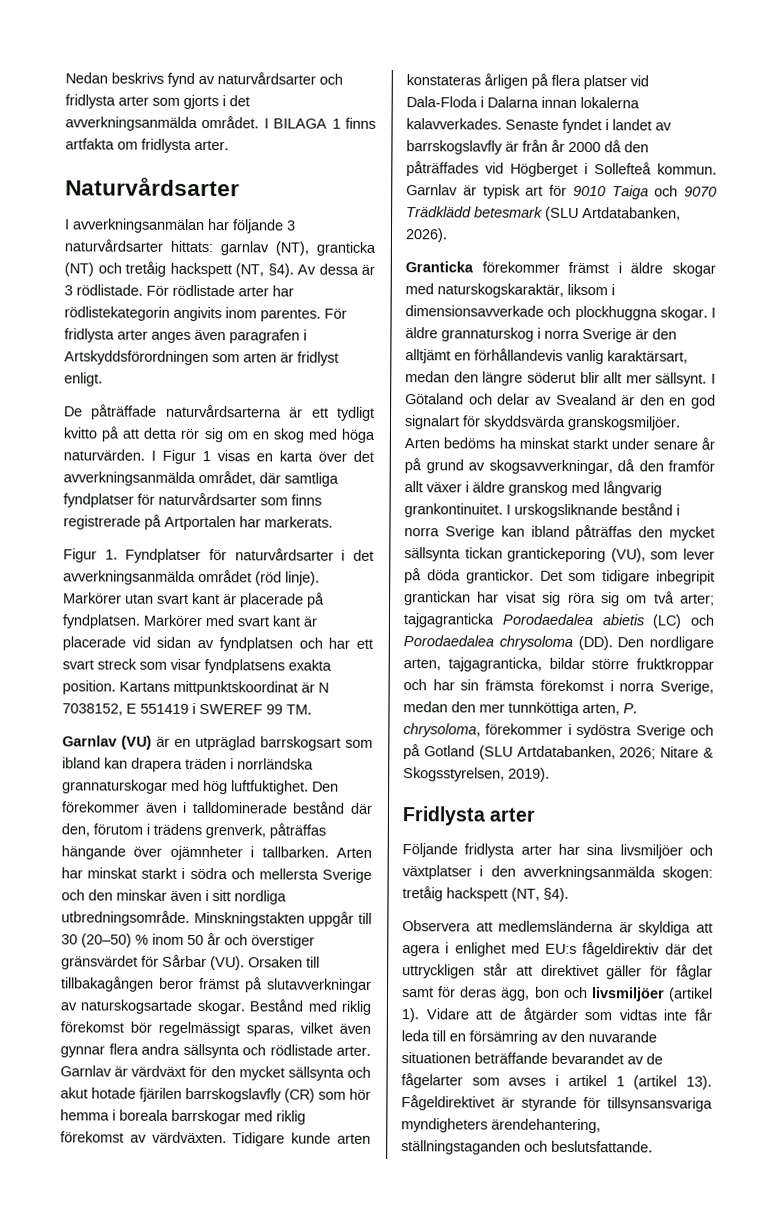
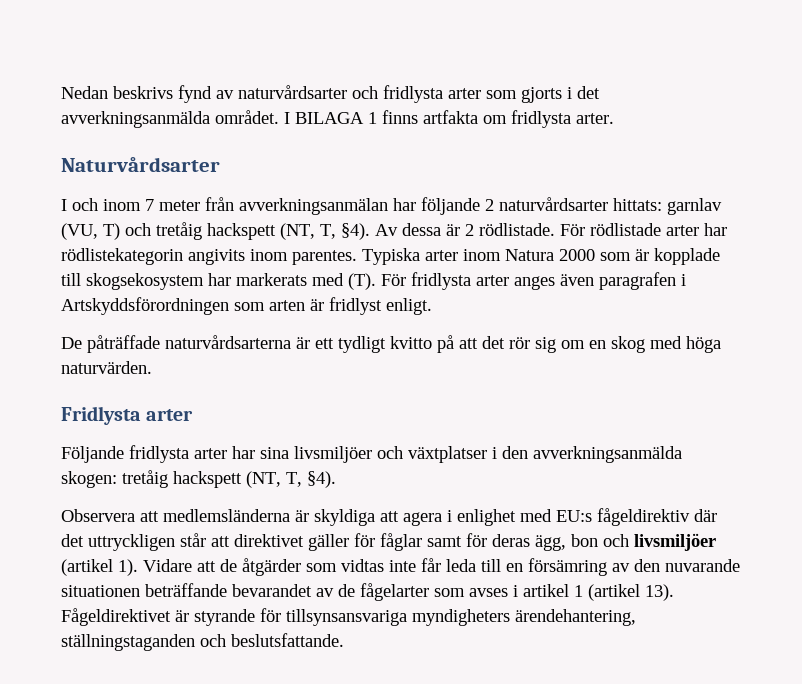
(70, 224) none -> [72,197,234,211] och inom 7 meter från
[287,220,296,231] 3 -> [485,199,494,211] 2
[275,241,376,256] [64,262,94,277] (NT), granticka (NT) -> [61,223,120,240] (VU, T)
(264, 270) none -> [320,224,336,239] T,
[64,285,73,296] 3 -> [465,224,474,236] 2
(321, 315) none -> [362,248,720,265] [61,273,376,290] Typiska arter inom Natura 2000 som är kopplade till skogsekosystem har markerats med (T).
[143,427,178,439] detta -> [482,336,505,349] det
[151,449,374,464] [63,471,339,487] [63,492,322,508] [63,514,333,531] [63,548,374,564] [63,570,320,586] [63,592,325,608] [62,614,317,629] [62,636,373,652] [62,658,332,674] [62,680,329,696] [62,702,312,716] [62,735,373,751] [62,757,314,772] [62,779,339,795] [61,801,373,814] [61,823,326,839] [61,845,372,861] [61,867,372,883] [61,889,287,905] [61,910,372,927] [61,933,315,949] [61,954,320,971] [61,976,372,993] [60,999,371,1015] [60,1021,371,1037] [60,1043,371,1059] [60,1065,371,1081] [60,1087,371,1103] [60,1109,306,1125] [60,1131,372,1147] [406,73,649,90] [406,96,640,109] [406,118,672,134] [406,139,649,155] [406,161,717,177] [406,184,717,200] [406,206,681,221] [405,228,448,243] [405,261,716,277] [405,283,615,298] [405,305,716,321] [405,327,677,343] [405,348,688,365] [405,371,716,387] [405,393,716,409] [404,415,681,431] [404,437,715,450] [404,458,715,475] [404,481,662,497] [404,503,680,519] [404,524,715,541] [404,547,715,563] [404,568,715,585] [404,591,715,607] [403,613,715,629] [403,635,714,651] [403,657,714,673] [403,679,714,695] [403,701,638,717] [403,723,714,739] [403,744,714,760] [403,767,550,782] I Figur 1 visas en karta över det avverkningsanmälda området, där samtliga fyndplatser för naturvårdsarter som finns registrerade på Artportalen har markerats. // Figur 1. Fyndplatser för naturvårdsarter i det avverkningsanmälda området (röd linje). Markörer utan svart kant är placerade på fyndplatsen. Markörer med svart kant är placerade vid sidan av fyndplatsen och har ett svart streck som visar fyndplatsens exakta position. Kartans mittpunktskoordinat är N 7038152, E 551419 i SWEREF 99 TM. // Garnlav (VU) är en utpräglad barrskogsart som ibland kan drapera träden i norrländska grannaturskogar med hög luftfuktighet. Den förekommer även i talldominerade bestånd där den, förutom i trädens grenverk, påträffas hängande över ojämnheter i tallbarken. Arten har minskat starkt i södra och mellersta Sverige och den minskar även i sitt nordliga utbredningsområde. Minskningstakten uppgår till 30 (20–50) % inom 50 år och överstiger gränsvärdet för Sårbar (VU). Orsaken till tillbakagången beror främst på slutavverkningar av naturskogsartade skogar. Bestånd med riklig förekomst bör regelmässigt sparas, vilket även gynnar flera andra sällsynta och rödlistade arter. Garnlav är värdväxt för den mycket sällsynta och akut hotade fjärilen barrskogslavfly (CR) som hör hemma i boreala barrskogar med riklig förekomst av värdväxten. Tidigare kunde arten konstateras årligen på flera platser vid Dala-Floda i Dalarna innan lokalerna kalavverkades. Senaste fyndet i landet av barrskogslavfly är från år 2000 då den påträffades vid Högberget i Sollefteå kommun. Garnlav är typisk art för 9010 Taiga och 9070 Trädklädd betesmark (SLU Artdatabanken, 2026). // Granticka förekommer främst i äldre skogar med naturskogskaraktär, liksom i dimensionsavverkade och plockhuggna skogar. I äldre grannaturskog i norra Sverige är den alltjämt en förhållandevis vanlig karaktärsart, medan den längre söderut blir allt mer sällsynt. I Götaland och delar av Svealand är den en god signalart för skyddsvärda granskogsmiljöer. Arten bedöms ha minskat starkt under senare år på grund av skogsavverkningar, då den framför allt växer i äldre granskog med långvarig grankontinuitet. I urskogsliknande bestånd i norra Sverige kan ibland påträffas den mycket sällsynta tickan grantickeporing (VU), som lever på döda grantickor. Det som tidigare inbegripit grantickan har visat sig röra sig om två arter; tajgagranticka Porodaedalea abietis (LC) och Porodaedalea chrysoloma (DD). Den nordligare arten, tajgagranticka, bildar större fruktkroppar och har sin främsta förekomst i norra Sverige, medan den mer tunnköttiga arten, P. chrysoloma, förekommer i sydöstra Sverige och på Gotland (SLU Artdatabanken, 2026; Nitare & Skogsstyrelsen, 2019). -> (152, 367) none
(540, 894) none -> [286,472,302,487] T,

